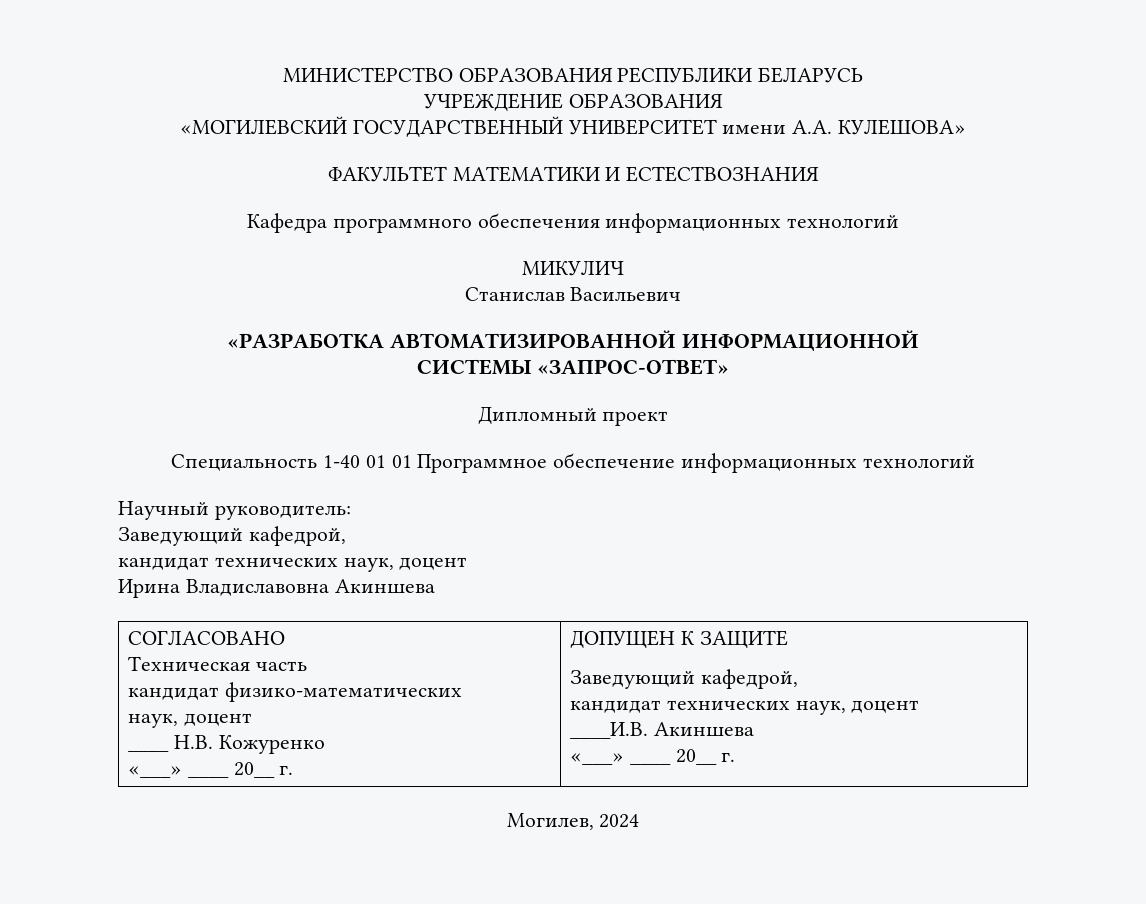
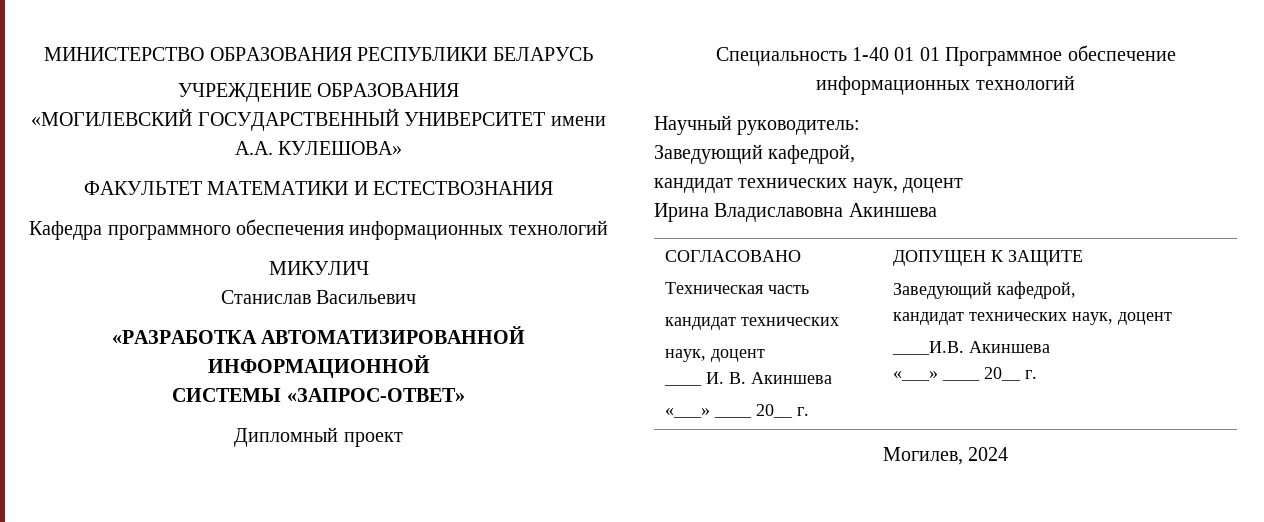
[224,682,462,702] физико-математических -> [741,317,840,326] технических
[173,735,325,754] Н.В. Кожуренко -> [706,372,833,384] И. В. Акиншева

